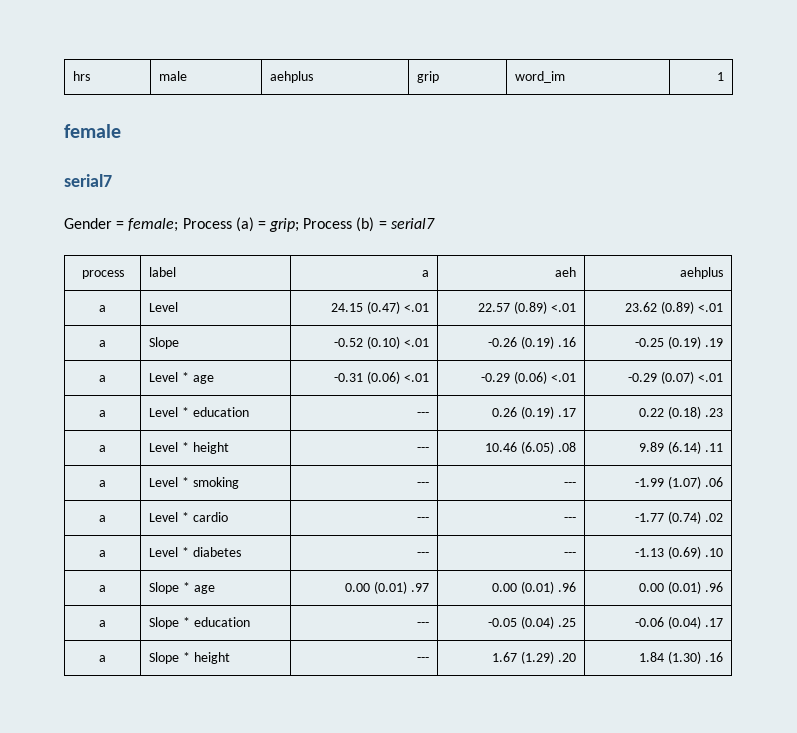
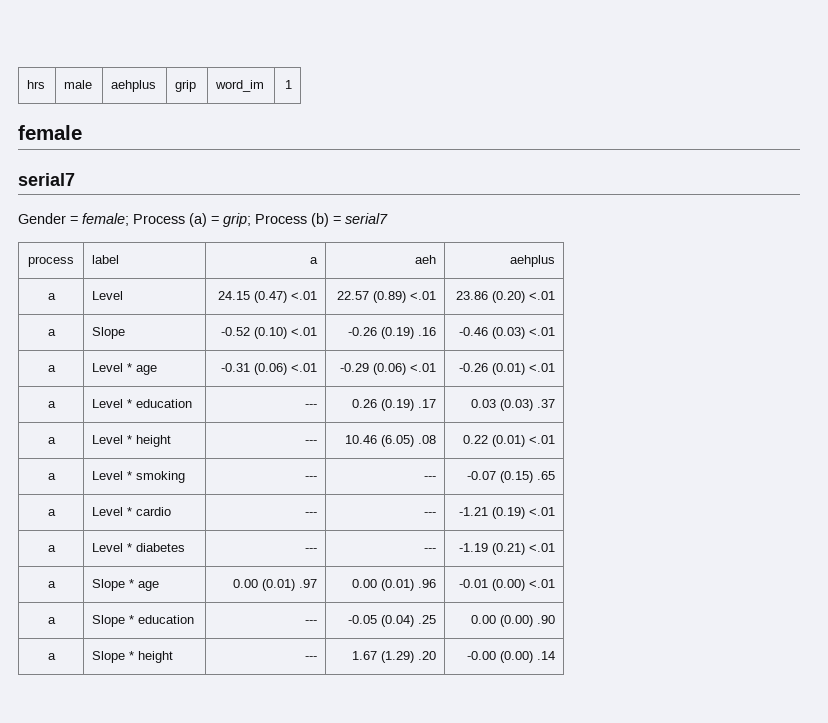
[625,301,694,314] 23.62 (0.89) -> [455,291,525,303] 23.86 (0.20)
[635,336,723,349] -0.25 (0.19) .19 -> [458,327,555,339] -0.46 (0.03) <.01
[628,371,694,384] -0.29 (0.07) -> [458,363,525,375] -0.26 (0.01)
[639,406,723,419] 0.22 (0.18) .23 -> [470,399,555,411] 0.03 (0.03) .37
[639,441,723,454] 9.89 (6.14) .11 -> [462,435,555,447] 0.22 (0.01) <.01
[635,476,723,489] -1.99 (1.07) .06 -> [466,471,555,483] -0.07 (0.15) .65
[635,511,723,524] -1.77 (0.74) .02 -> [458,507,555,519] -1.21 (0.19) <.01
[635,546,723,559] -1.13 (0.69) .10 -> [458,543,555,555] -1.19 (0.21) <.01
[639,581,723,594] 0.00 (0.01) .96 -> [458,579,555,591] -0.01 (0.00) <.01
[635,616,723,629] -0.06 (0.04) .17 -> [470,615,555,627] 0.00 (0.00) .90
[639,651,723,664] 1.84 (1.30) .16 -> [466,651,555,663] -0.00 (0.00) .14

